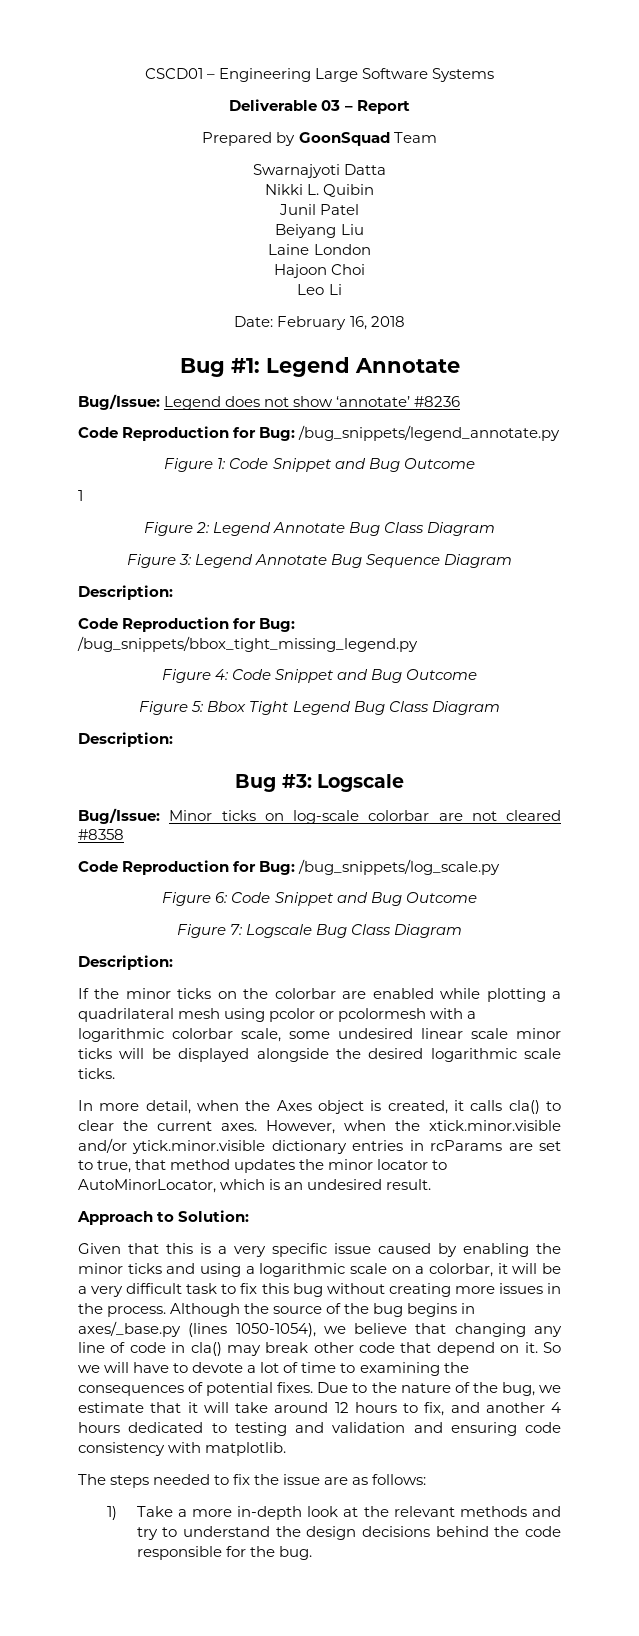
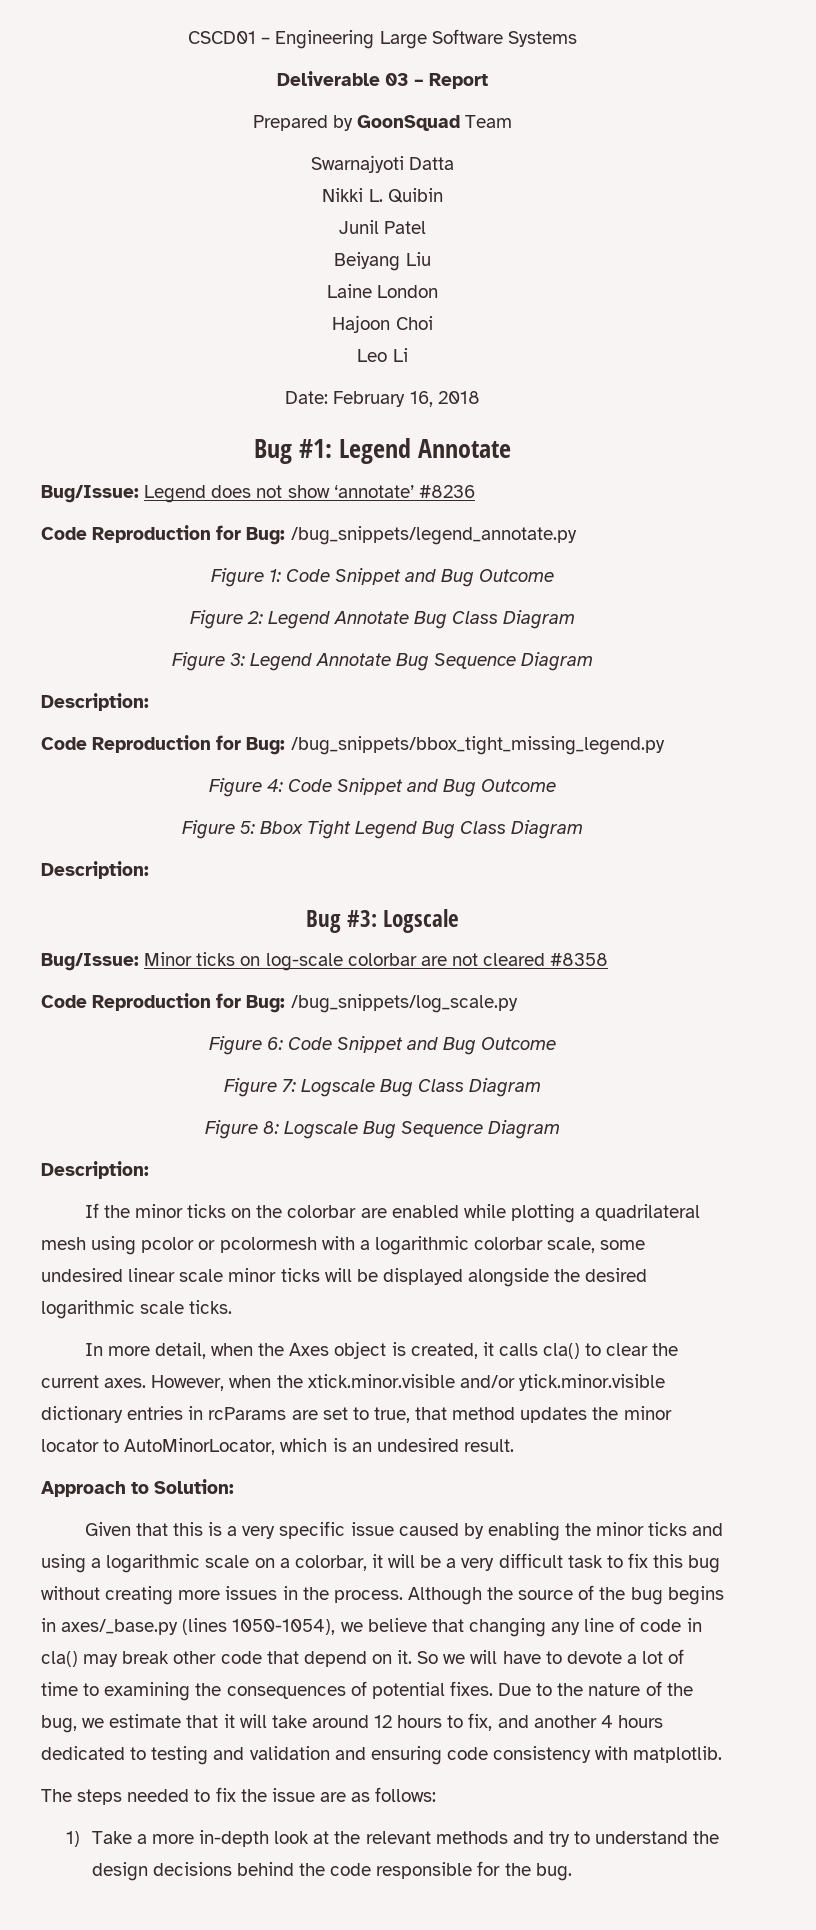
[78,490,83,501] // 1 -> (555, 575) none
(463, 931) none -> [204,1120,561,1139] // Figure 8: Logscale Bug Sequence Diagram

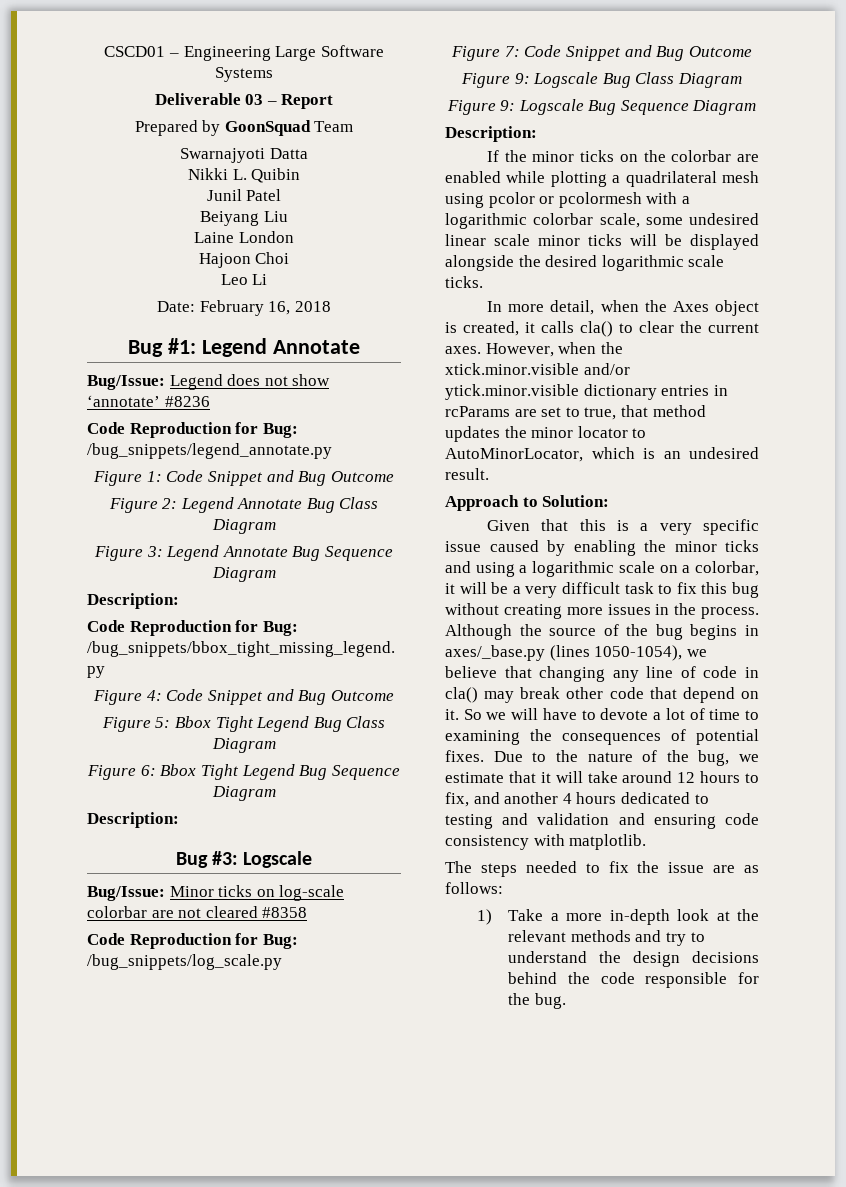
(584, 829) none -> [87,764,400,780] [211,786,276,801] // Figure 6: Bbox Tight Legend Bug Sequence Diagram
[266,1036,557,1055] [223,1078,296,1097] 6: Code Snippet and Bug Outcome // Figure 7: -> [504,45,752,61] [461,73,530,88] 7: Code Snippet and Bug Outcome // Figure 9:
[262,1121,279,1134] 8: -> [500,100,516,111] 9:

